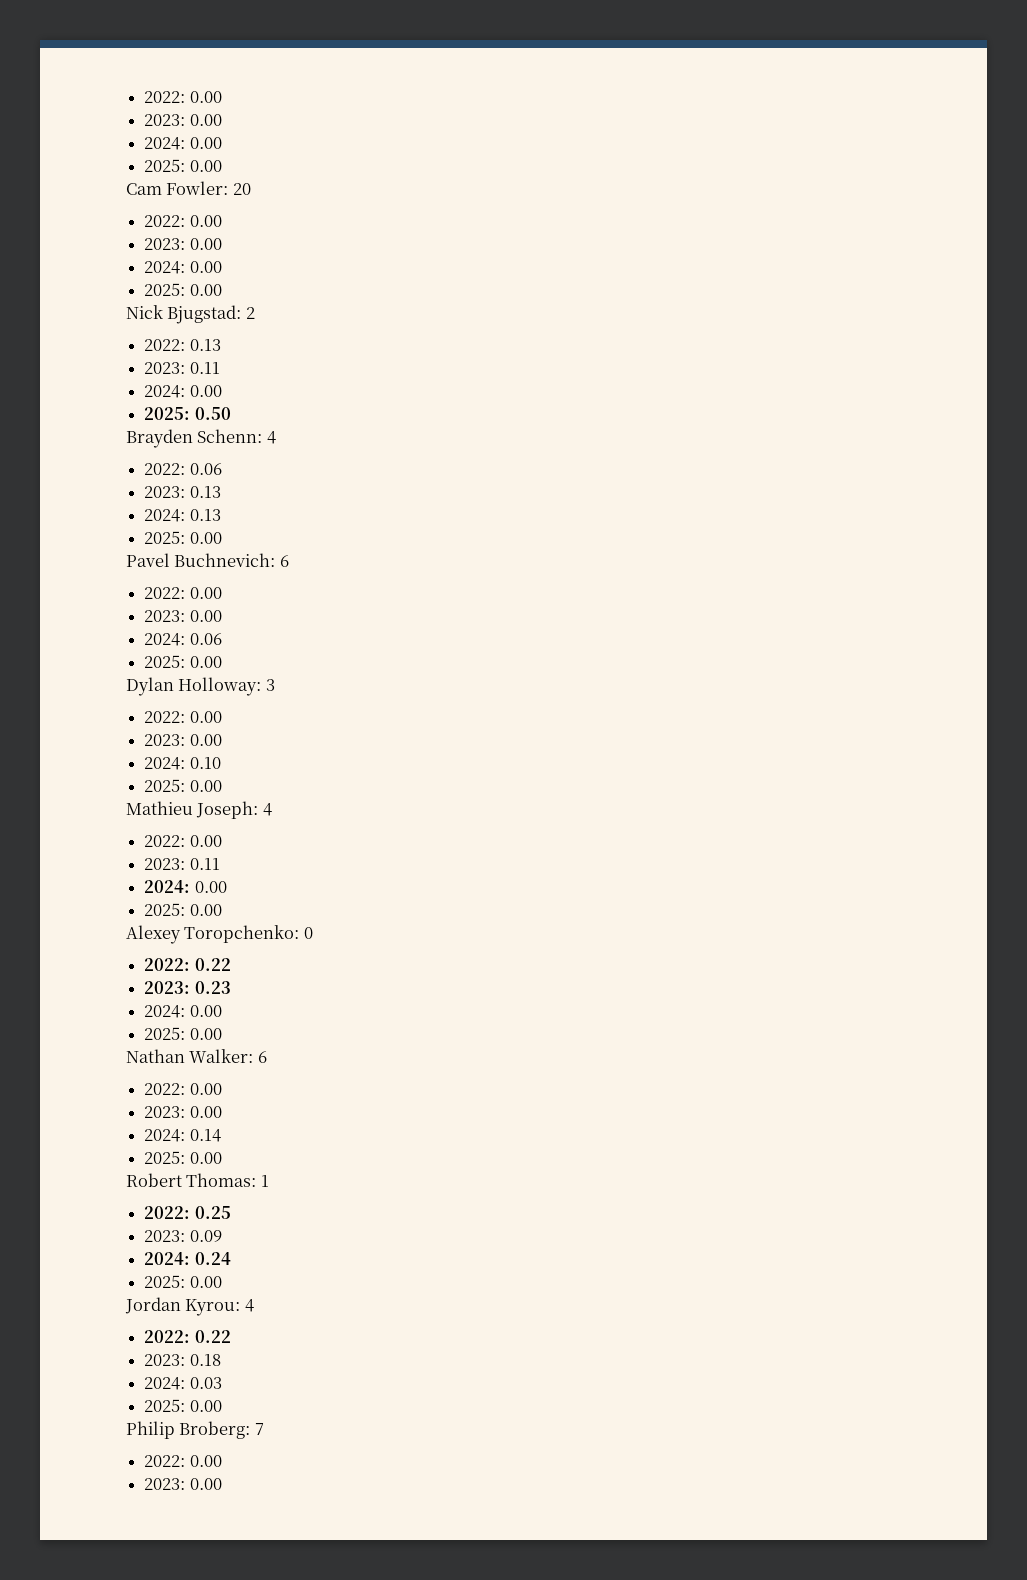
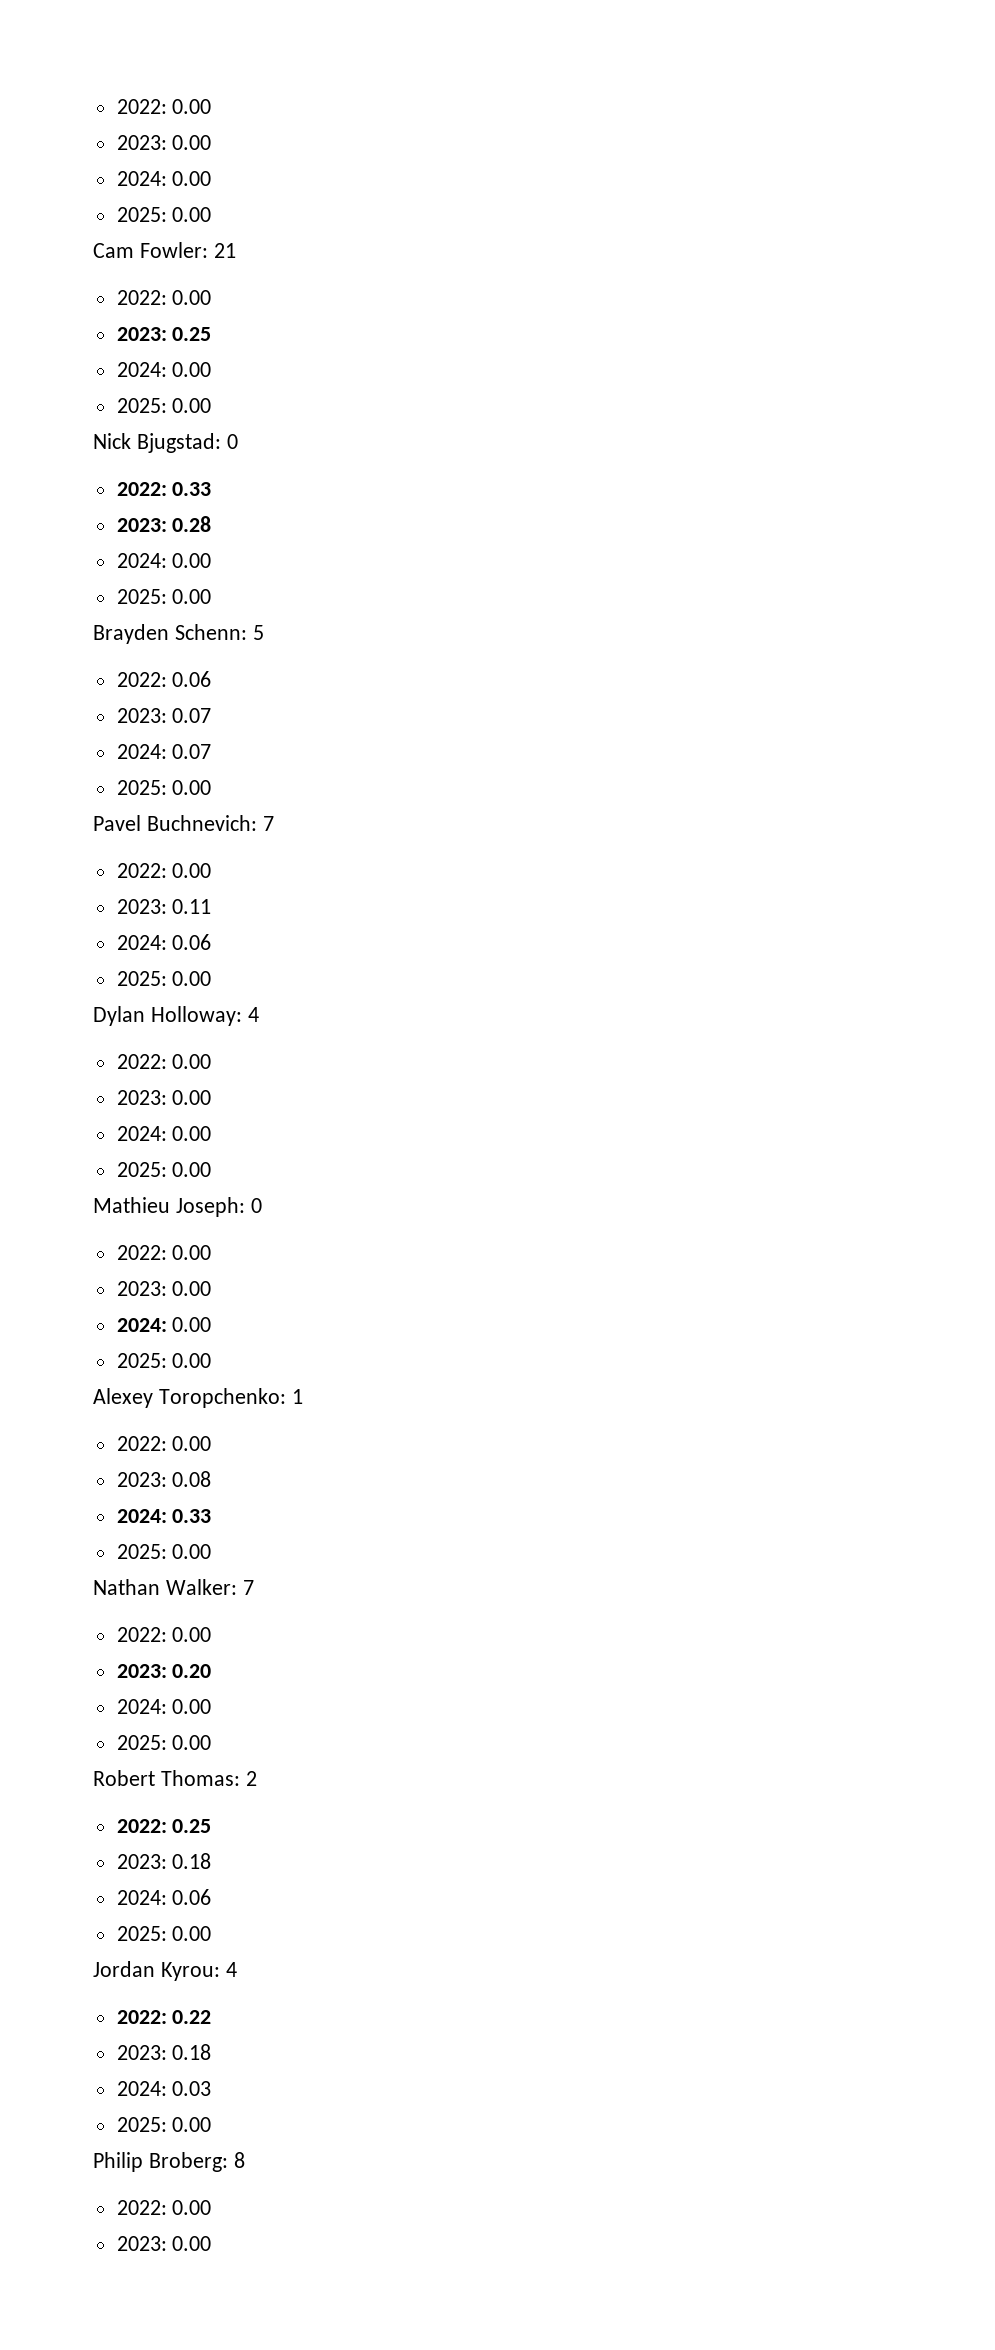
[232,183,251,195] [144,215,222,227] [144,238,222,250] [144,261,222,274] [144,283,222,296] [126,305,255,324] [144,339,221,351] [144,362,220,374] [144,385,222,398] [144,407,231,420] [126,429,276,448] [144,463,222,475] [144,486,221,498] [144,509,221,522] [144,531,222,544] [126,553,289,567] [144,587,222,599] [144,610,222,622] [144,633,222,646] [144,655,222,668] [126,677,275,696] [144,711,222,723] [144,734,222,746] [144,757,221,770] [144,779,222,792] [126,801,272,819] [144,835,222,847] [144,858,220,870] 20 // 2022: 0.00 // 2023: 0.00 // 2024: 0.00 // 2025: 0.00 // Nick Bjugstad: 2 // 2022: 0.13 // 2023: 0.11 // 2024: 0.00 // 2025: 0.50 // Brayden Schenn: 4 // 2022: 0.06 // 2023: 0.13 // 2024: 0.13 // 2025: 0.00 // Pavel Buchnevich: 6 // 2022: 0.00 // 2023: 0.00 // 2024: 0.06 // 2025: 0.00 // Dylan Holloway: 3 // 2022: 0.00 // 2023: 0.00 // 2024: 0.10 // 2025: 0.00 // Mathieu Joseph: 4 // 2022: 0.00 // 2023: 0.11 -> [213,243,236,258] [116,290,212,305] [116,327,212,341] [116,362,212,377] [116,398,212,413] [93,433,238,453] [116,482,212,496] [116,516,212,532] [116,553,212,568] [116,589,212,604] [93,624,264,644] [116,671,212,687] [116,708,212,723] [116,744,212,759] [116,780,212,795] [93,815,274,831] [116,863,212,878] [116,899,212,914] [116,934,212,950] [116,971,212,986] [93,1006,259,1026] [116,1054,212,1069] [116,1090,212,1105] [116,1126,212,1141] [116,1162,212,1177] [93,1197,262,1217] [116,1245,212,1260] [116,1281,212,1296] 21 // 2022: 0.00 // 2023: 0.25 // 2024: 0.00 // 2025: 0.00 // Nick Bjugstad: 0 // 2022: 0.33 // 2023: 0.28 // 2024: 0.00 // 2025: 0.00 // Brayden Schenn: 5 // 2022: 0.06 // 2023: 0.07 // 2024: 0.07 // 2025: 0.00 // Pavel Buchnevich: 7 // 2022: 0.00 // 2023: 0.11 // 2024: 0.06 // 2025: 0.00 // Dylan Holloway: 4 // 2022: 0.00 // 2023: 0.00 // 2024: 0.00 // 2025: 0.00 // Mathieu Joseph: 0 // 2022: 0.00 // 2023: 0.00
[303,927,313,939] [144,958,231,971] [144,981,231,994] [144,1005,222,1018] [144,1027,222,1040] [126,1049,267,1063] [144,1083,222,1095] [144,1106,222,1118] [144,1129,221,1142] 0 // 2022: 0.22 // 2023: 0.23 // 2024: 0.00 // 2025: 0.00 // Nathan Walker: 6 // 2022: 0.00 // 2023: 0.00 // 2024: 0.14 -> [291,1389,303,1404] [116,1436,212,1451] [116,1471,212,1487] [116,1509,212,1523] [116,1544,212,1559] [93,1579,254,1595] [116,1627,212,1642] [116,1664,212,1678] [116,1699,212,1714] 1 // 2022: 0.00 // 2023: 0.08 // 2024: 0.33 // 2025: 0.00 // Nathan Walker: 7 // 2022: 0.00 // 2023: 0.20 // 2024: 0.00
[260,1175,269,1187] 1 -> [245,1771,257,1786] 2
[189,1230,222,1242] [144,1252,231,1265] 0.09 // 2024: 0.24 -> [172,1853,212,1869] [116,1889,212,1905] 0.18 // 2024: 0.06
[254,1423,264,1435] 7 -> [233,2152,245,2168] 8

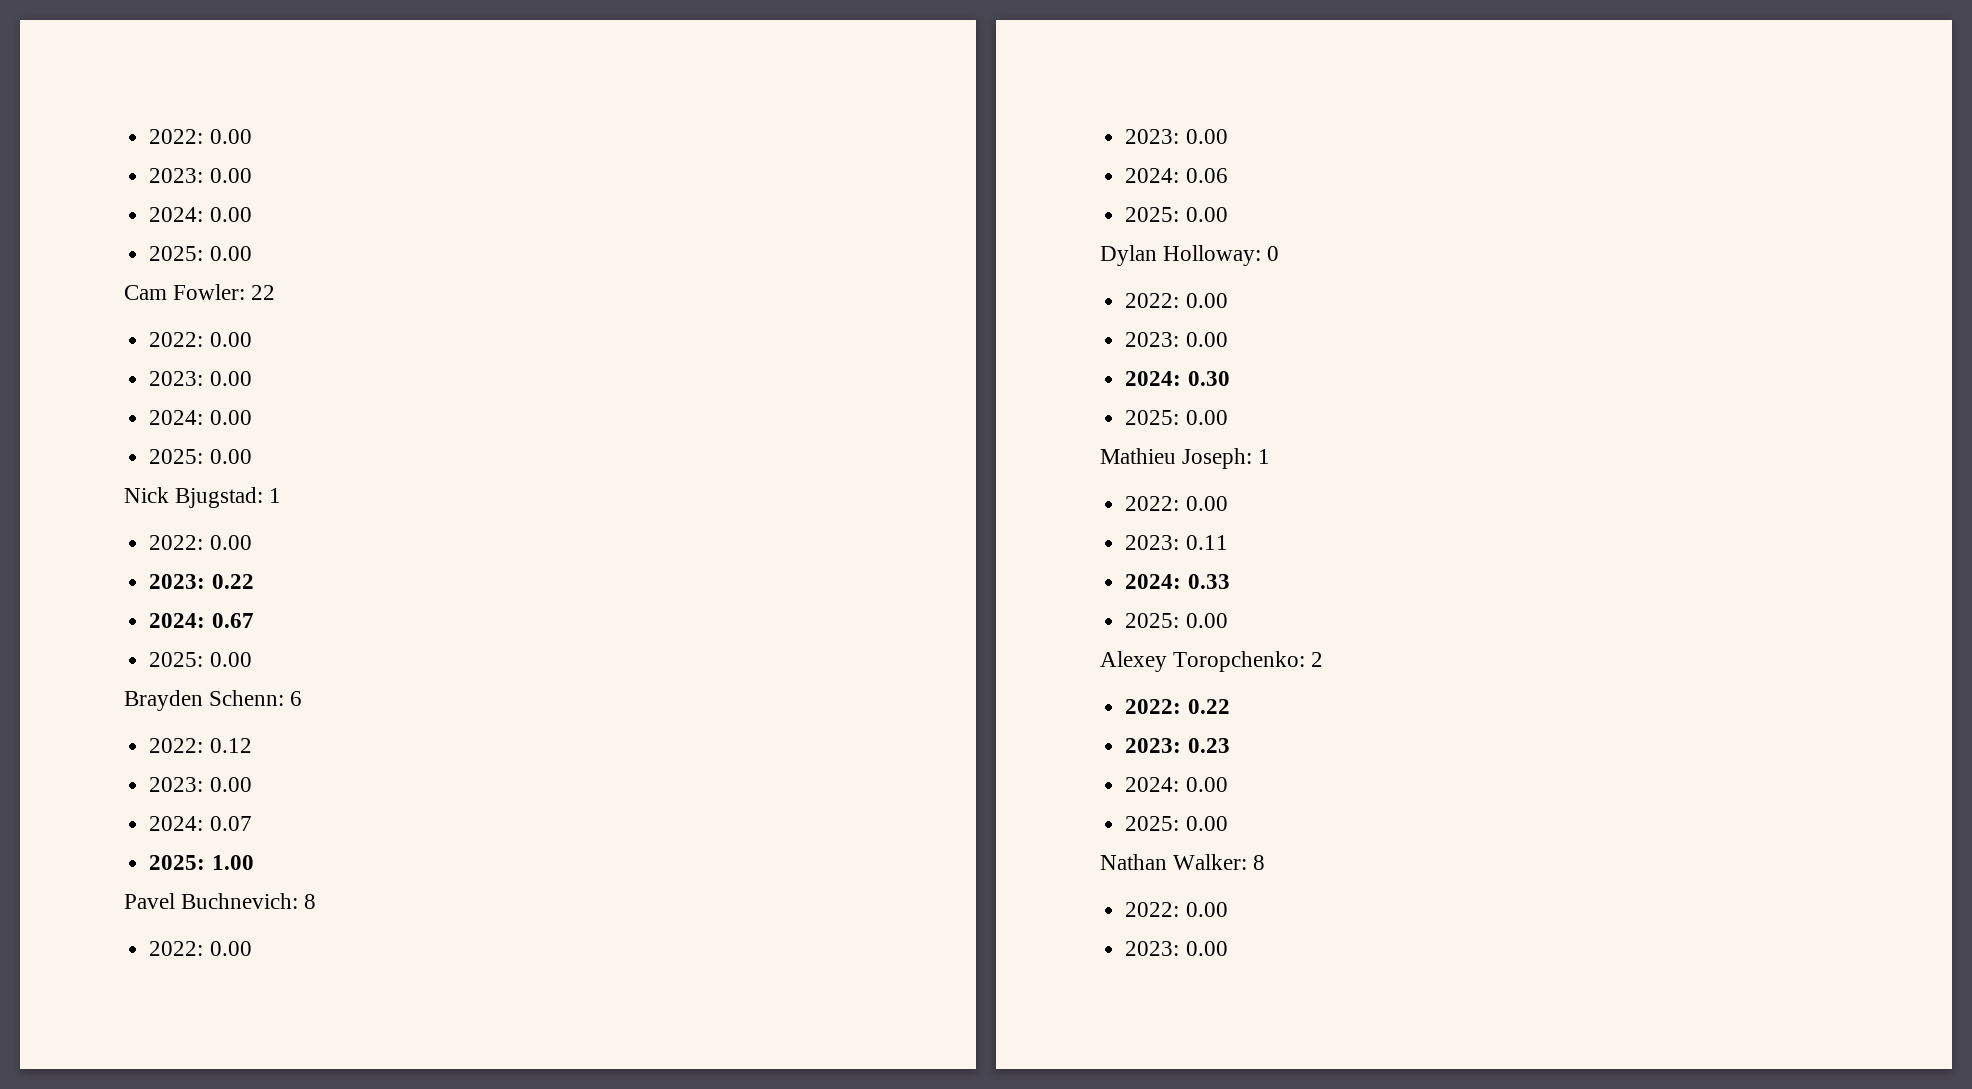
[213,243,236,258] [116,290,212,305] [116,327,212,341] [116,362,212,377] [116,398,212,413] [93,433,238,453] [116,482,212,496] [116,516,212,532] [116,553,212,568] [116,589,212,604] [93,624,264,644] [116,671,212,687] [116,708,212,723] [116,744,212,759] [116,780,212,795] [93,815,274,831] [116,863,212,878] [116,899,212,914] [116,934,212,950] [116,971,212,986] [93,1006,259,1026] [116,1054,212,1069] [116,1090,212,1105] [116,1126,212,1141] [116,1162,212,1177] [93,1197,245,1217] 21 // 2022: 0.00 // 2023: 0.25 // 2024: 0.00 // 2025: 0.00 // Nick Bjugstad: 0 // 2022: 0.33 // 2023: 0.28 // 2024: 0.00 // 2025: 0.00 // Brayden Schenn: 5 // 2022: 0.06 // 2023: 0.07 // 2024: 0.07 // 2025: 0.00 // Pavel Buchnevich: 7 // 2022: 0.00 // 2023: 0.11 // 2024: 0.06 // 2025: 0.00 // Dylan Holloway: 4 // 2022: 0.00 // 2023: 0.00 // 2024: 0.00 // 2025: 0.00 // Mathieu Joseph: -> [251,285,276,300] [149,332,252,347] [149,371,252,386] [149,410,252,425] [149,449,252,464] [124,487,282,508] [149,535,252,550] [149,574,254,589] [149,613,254,628] [149,652,252,667] [124,690,303,711] [149,738,252,753] [149,777,252,792] [149,816,252,831] [149,855,254,870] [124,893,317,909] [149,941,252,956] [1125,129,1228,144] [1125,168,1228,183] [1125,207,1228,222] [1100,245,1262,266] 22 // 2022: 0.00 // 2023: 0.00 // 2024: 0.00 // 2025: 0.00 // Nick Bjugstad: 1 // 2022: 0.00 // 2023: 0.22 // 2024: 0.67 // 2025: 0.00 // Brayden Schenn: 6 // 2022: 0.12 // 2023: 0.00 // 2024: 0.07 // 2025: 1.00 // Pavel Buchnevich: 8 // 2022: 0.00 // 2023: 0.00 // 2024: 0.06 // 2025: 0.00 // Dylan Holloway:
[172,1317,212,1332] [116,1353,212,1368] [93,1388,303,1408] [116,1436,212,1451] [116,1471,212,1487] 0.00 // 2025: 0.00 // Alexey Toropchenko: 1 // 2022: 0.00 // 2023: 0.08 -> [1187,371,1230,386] [1125,410,1228,425] [1100,448,1271,469] [1125,496,1228,511] [1125,535,1228,550] 0.30 // 2025: 0.00 // Mathieu Joseph: 1 // 2022: 0.00 // 2023: 0.11
[93,1579,254,1595] [116,1627,212,1642] [116,1664,212,1678] [116,1699,212,1714] [116,1735,212,1750] [93,1770,257,1786] [116,1819,212,1833] [116,1853,212,1869] [116,1889,212,1905] [116,1926,212,1941] [93,1961,237,1981] [116,2010,212,2024] [116,2044,212,2060] [116,2081,212,2096] [116,2117,212,2132] [93,2152,228,2172] Nathan Walker: 7 // 2022: 0.00 // 2023: 0.20 // 2024: 0.00 // 2025: 0.00 // Robert Thomas: 2 // 2022: 0.25 // 2023: 0.18 // 2024: 0.06 // 2025: 0.00 // Jordan Kyrou: 4 // 2022: 0.22 // 2023: 0.18 // 2024: 0.03 // 2025: 0.00 // Philip Broberg: -> [1100,651,1324,672] [1125,699,1230,714] [1125,738,1230,753] [1125,777,1228,792] [1125,816,1228,831] [1100,854,1248,870] Alexey Toropchenko: 2 // 2022: 0.22 // 2023: 0.23 // 2024: 0.00 // 2025: 0.00 // Nathan Walker:

